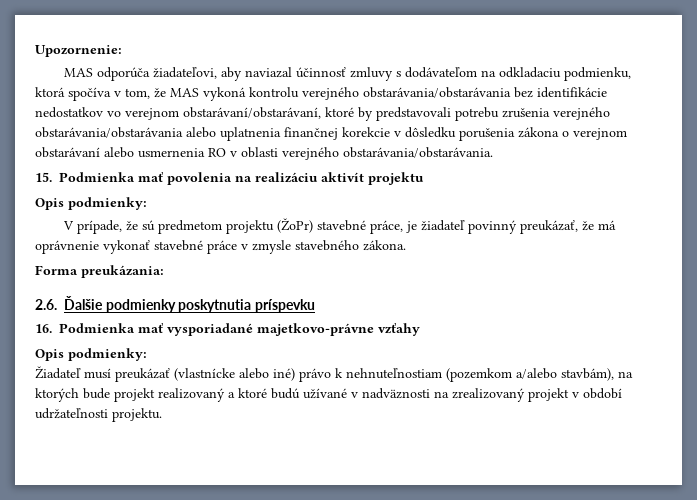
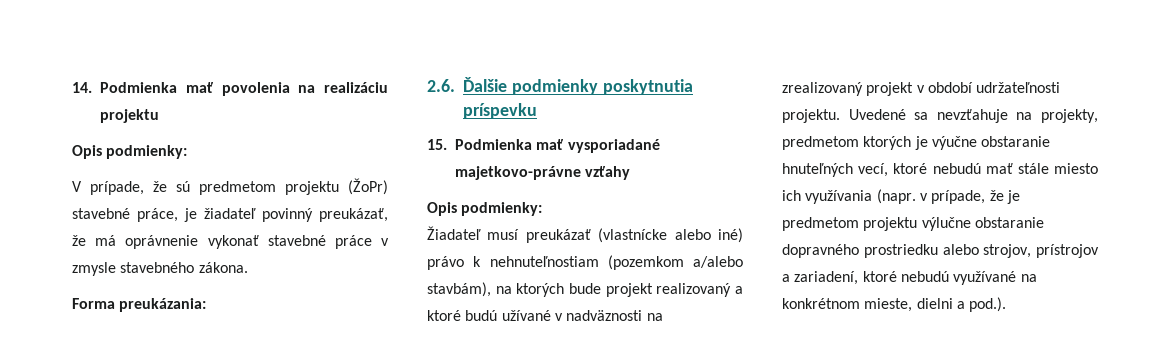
[35,45,122,57] [63,67,631,81] [35,87,607,101] [35,107,610,121] [35,127,627,141] [35,147,493,160] [35,172,52,182] Upozornenie: // MAS odporúča žiadateľovi, aby naviazal účinnosť zmluvy s dodávateľom na odkladaciu podmienku, ktorá spočíva v tom, že MAS vykoná kontrolu verejného obstarávania/obstarávania bez identifikácie nedostatkov vo verejnom obstarávaní/obstarávaní, ktoré by predstavovali potrebu zrušenia verejného obstarávania/obstarávania alebo uplatnenia finančnej korekcie v dôsledku porušenia zákona o verejnom obstarávaní alebo usmernenia RO v oblasti verejného obstarávania/obstarávania. // 15. -> [72,82,92,93] 14.
[321,172,364,182] aktivít -> (388, 87) none
[35,324,52,333] 16. -> [427,139,447,150] 15.
(162, 415) none -> [848,109,1098,123] [782,136,1051,150] [782,163,1098,177] [782,189,1020,204] [782,217,1044,231] [782,244,1099,258] [782,271,1037,285] [782,297,1007,312] Uvedené sa nevzťahuje na projekty, predmetom ktorých je výučne obstaranie hnuteľných vecí, ktoré nebudú mať stále miesto ich využívania (napr. v prípade, že je predmetom projektu výlučne obstaranie dopravného prostriedku alebo strojov, prístrojov a zariadení, ktoré nebudú využívané na konkrétnom mieste, dielni a pod.).

